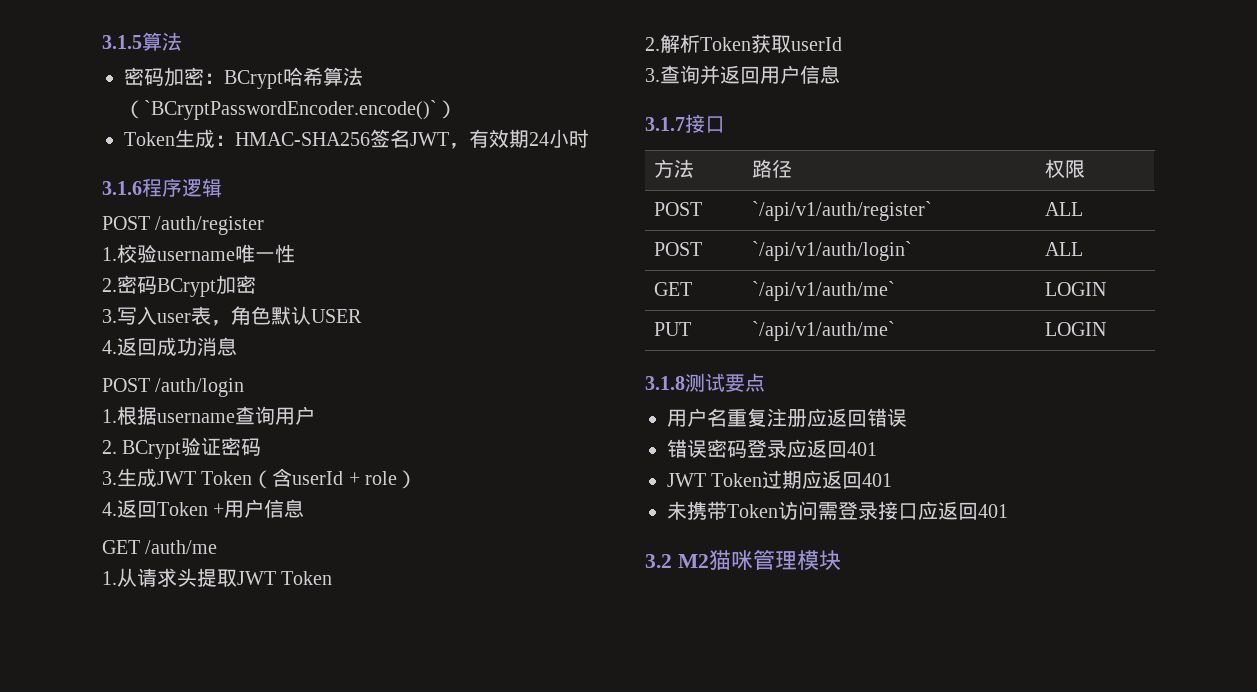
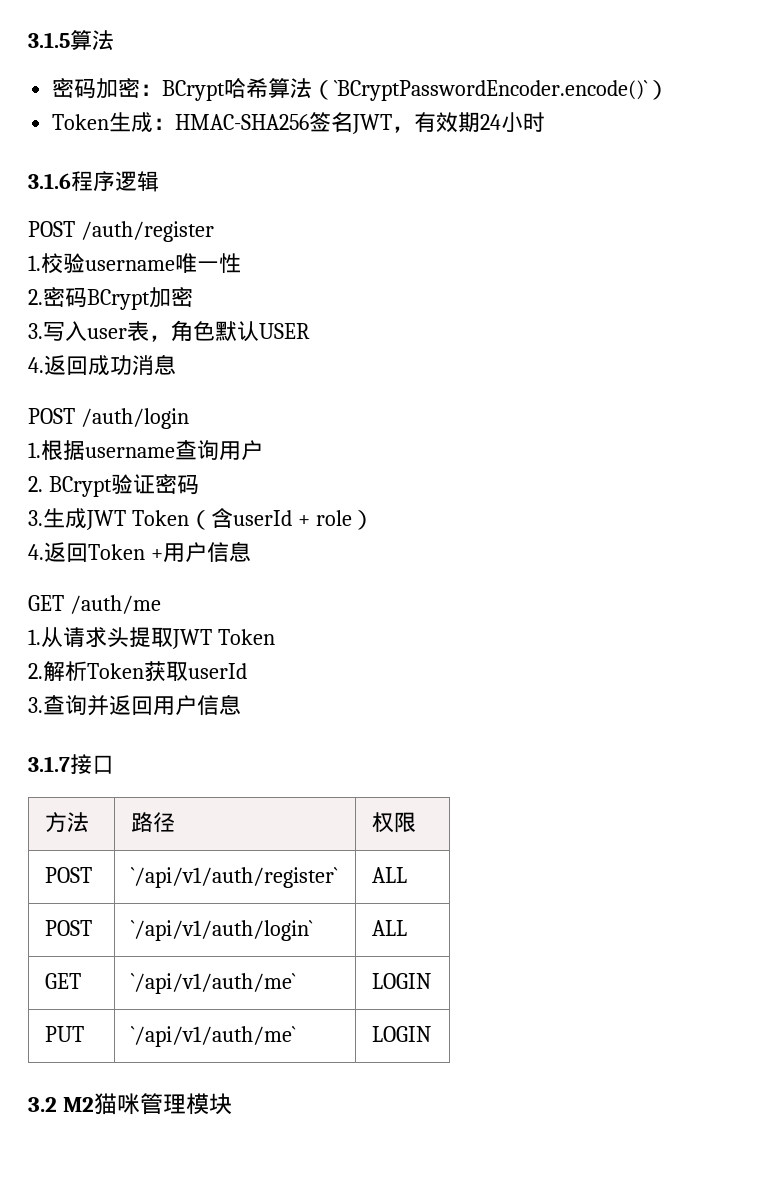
[645,373,765,392] [667,408,907,427] [667,439,877,458] [667,470,893,489] [667,501,1008,520] // 3.1.8测试要点 // 用户名重复注册应返回错误 // 错误密码登录应返回401 // JWT Token过期应返回401 // 未携带Token访问需登录接口应返回401 -> (431, 1034) none

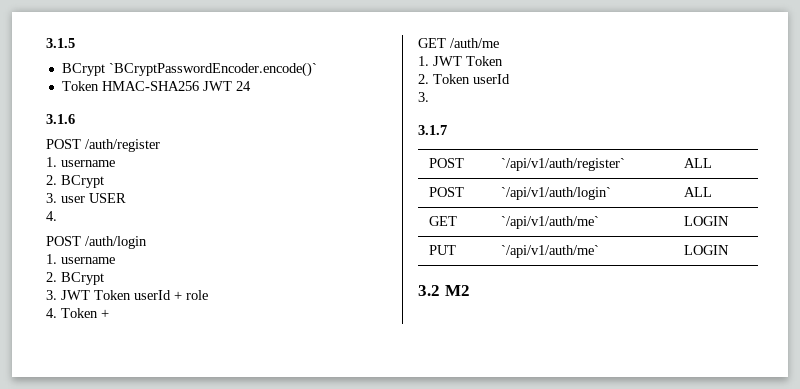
[70,30,114,50] [52,78,335,101] 算法 // 密码加密：BCrypt哈希算法（ -> [61,63,105,76] // BCrypt
[647,80,670,100] [52,112,481,134] ） // Token生成：HMAC-SHA256签名JWT，有效期 -> [61,81,232,91] // Token HMAC-SHA256 JWT
[501,112,546,132] 小时 -> (251, 86) none
[71,171,159,192] 程序逻辑 -> (75, 119) none
[41,253,241,274] [28,287,193,310] [28,320,259,342] 校验username唯一性 // 2.密码BCrypt加密 // 3.写入user表，角色默认 -> [61,160,115,167] [46,175,104,188] [46,193,85,203] username // 2. BCrypt // 3. user
[44,354,176,375] 返回成功消息 -> (57, 216) none
[41,440,263,460] [28,474,199,497] [28,508,233,530] 根据username查询用户 // 2. BCrypt验证密码 // 3.生成JWT Token（含 -> [61,257,115,264] [46,272,104,285] [46,290,131,300] username // 2. BCrypt // 3. JWT Token
[351,510,374,530] [28,542,88,562] ） // 4.返回 -> [46,308,57,318] // 4.
[162,541,251,562] 用户信息 -> (109, 313) none
[41,627,173,648] 从请求头提取 -> (429, 61) none
[43,661,188,682] 解析Token获取 -> [433,74,470,84] Token
[43,694,241,716] [28,754,114,774] [44,812,89,832] [130,812,175,833] [371,812,416,833] 查询并返回用户信息 // 3.1.7接口 // 方法 | 路径 | 权限 -> [418,125,447,135] // 3.1.7
[94,1093,233,1115] 猫咪管理模块 -> (470, 290) none

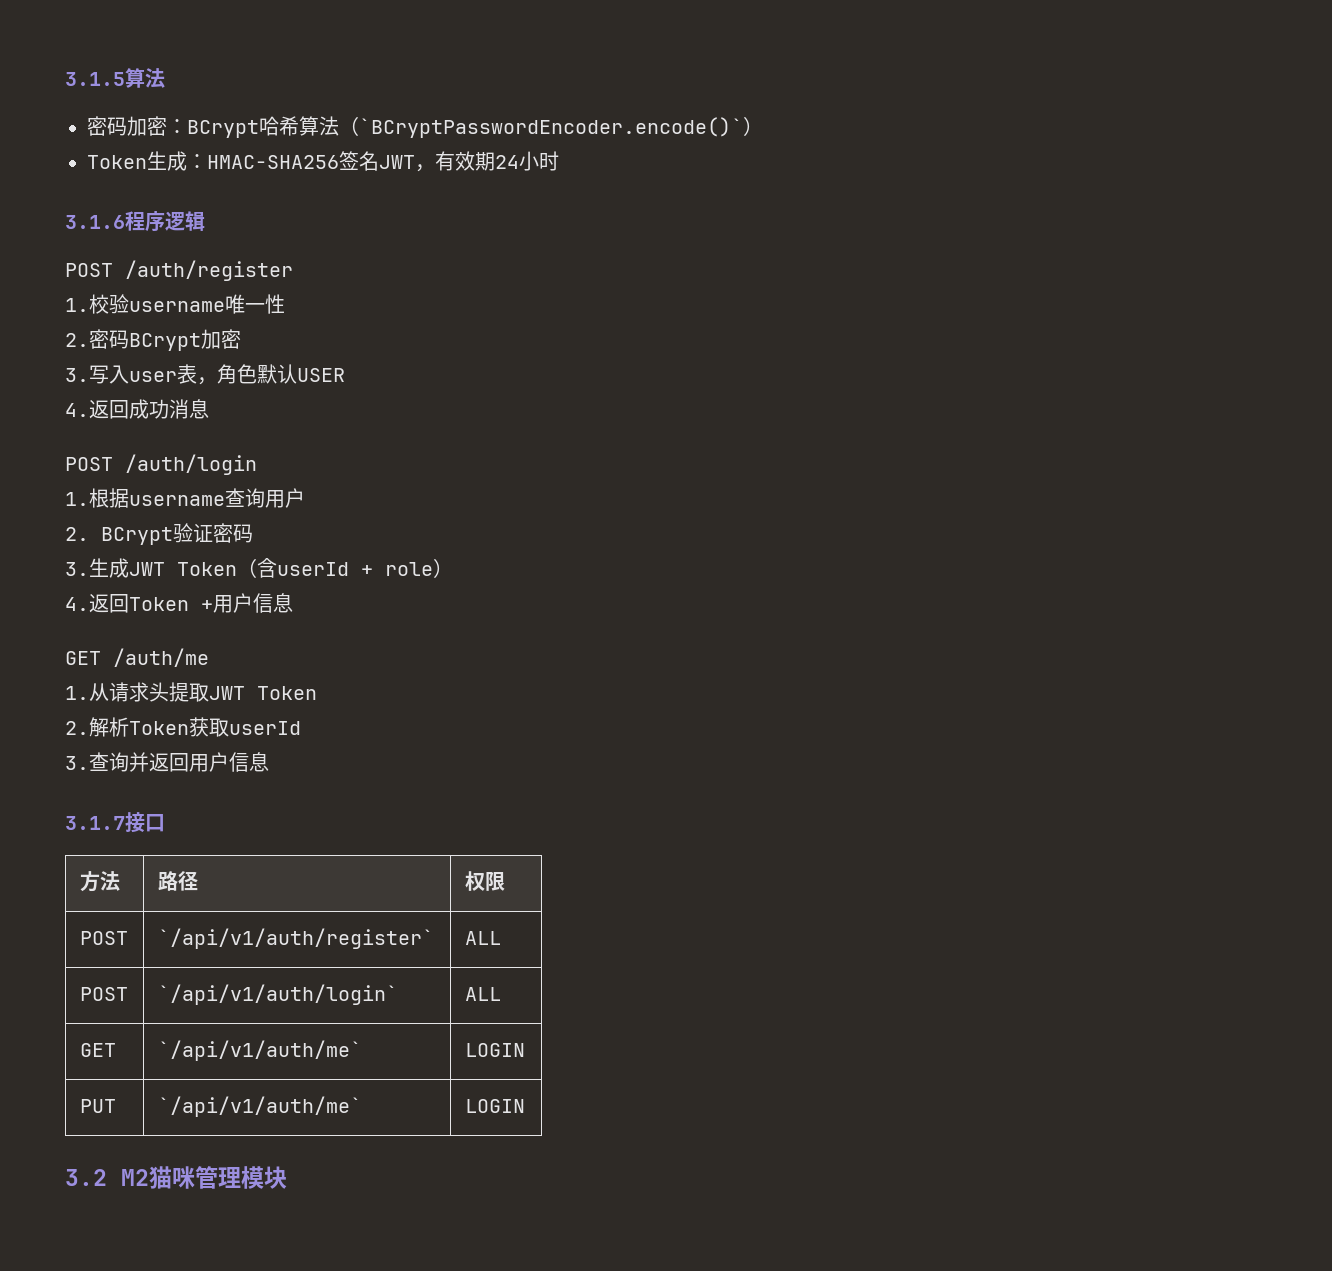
[61,63,105,76] // BCrypt -> [125,68,165,88] [87,116,359,138] 算法 // 密码加密：BCrypt哈希算法（
[61,81,232,91] // Token HMAC-SHA256 JWT -> [743,116,763,136] [87,151,495,172] ） // Token生成：HMAC-SHA256签名JWT，有效期
(251, 86) none -> [519,151,559,171] 小时
(75, 119) none -> [125,211,205,232] 程序逻辑
[61,160,115,167] [46,175,104,188] [46,193,85,203] username // 2. BCrypt // 3. user -> [89,294,285,314] [65,329,241,351] [65,364,297,385] 校验username唯一性 // 2.密码BCrypt加密 // 3.写入user表，角色默认
(57, 216) none -> [89,399,209,419] 返回成功消息
[61,257,115,264] [46,272,104,285] [46,290,131,300] username // 2. BCrypt // 3. JWT Token -> [89,488,305,508] [65,523,253,545] [65,558,277,578] 根据username查询用户 // 2. BCrypt验证密码 // 3.生成JWT Token（含
[46,308,57,318] // 4. -> [433,558,453,578] [65,594,129,613] ） // 4.返回
(109, 313) none -> [213,593,293,613] 用户信息
(429, 61) none -> [89,682,209,702] 从请求头提取
[433,74,470,84] Token -> [89,717,229,737] 解析Token获取
[418,125,447,135] // 3.1.7 -> [89,752,269,772] [65,812,165,833] [79,871,120,892] [157,871,198,891] [464,871,505,891] 查询并返回用户信息 // 3.1.7接口 // 方法 | 路径 | 权限
(470, 290) none -> [149,1166,287,1189] 猫咪管理模块

